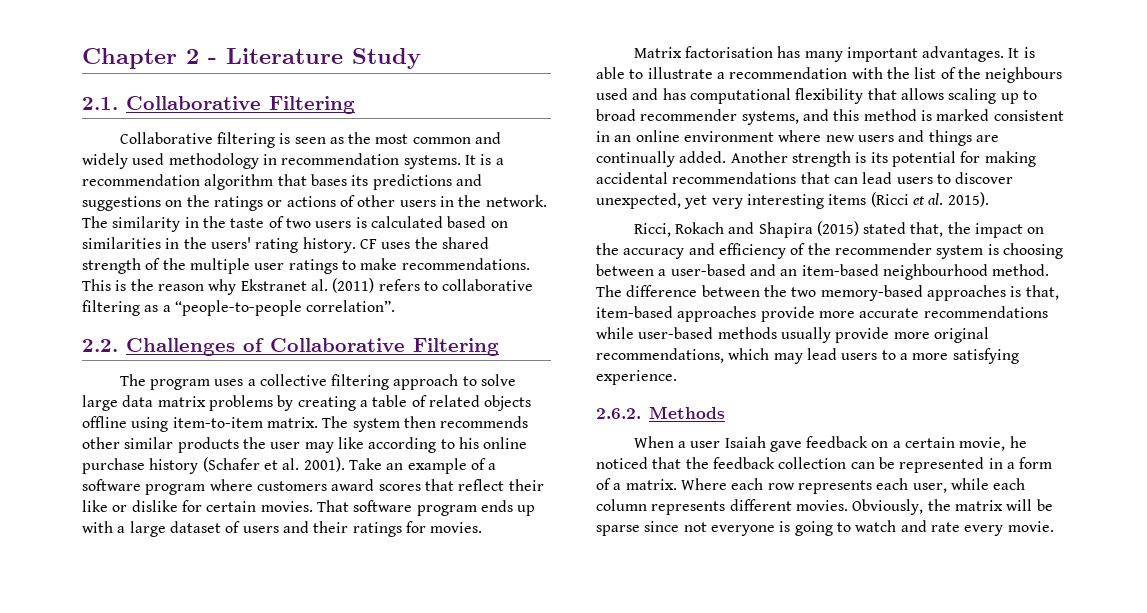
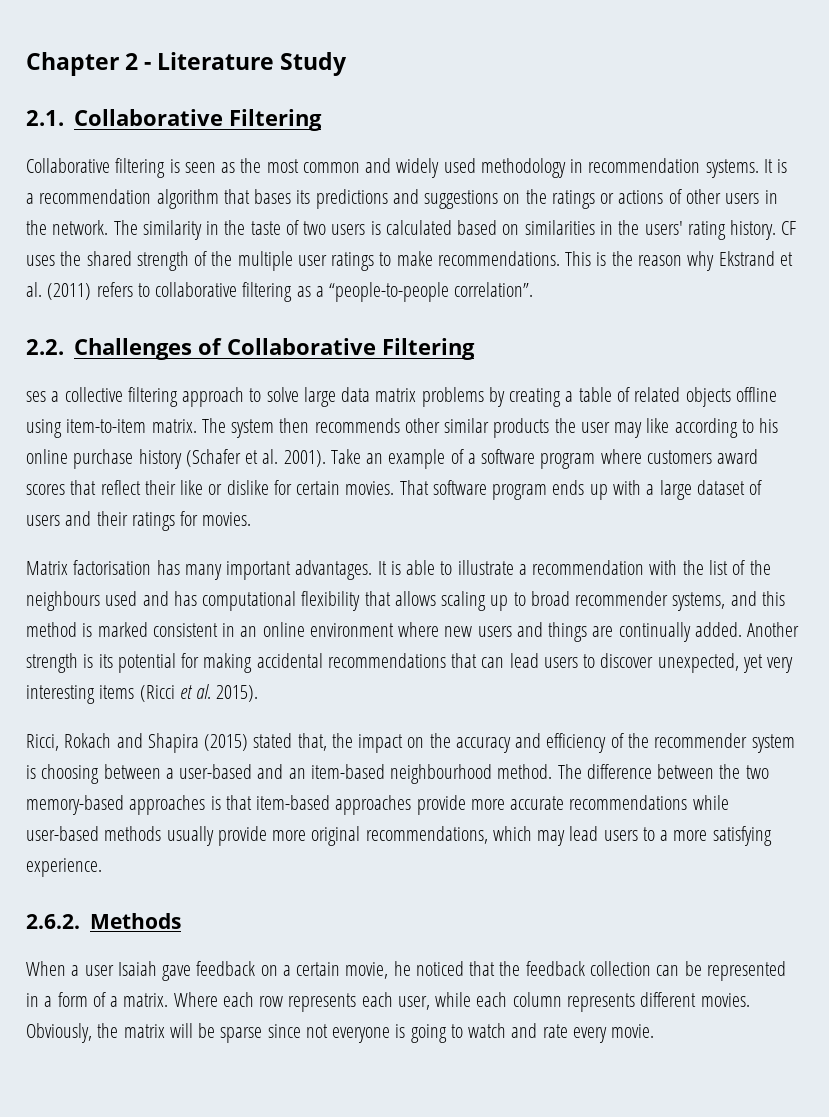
[240,279,307,291] Ekstranet -> [718,251,793,266] Ekstrand et
[119,374,244,390] The program uses -> [26,391,46,402] ses
[1025,285,1059,300] that, -> [225,795,252,810] that

